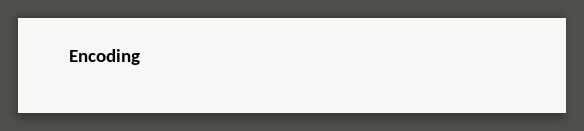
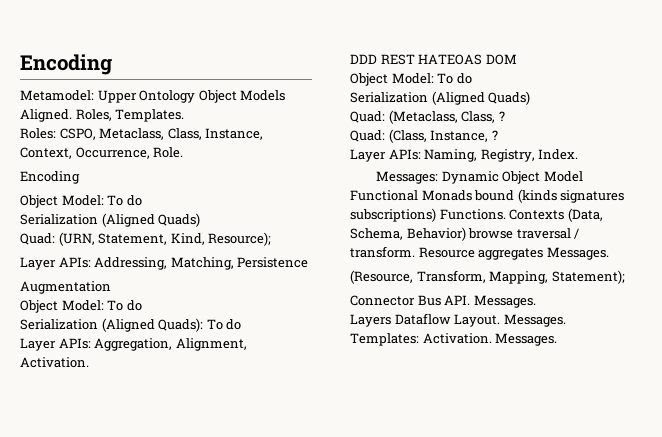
[69,49,140,65] Encoding -> [20,54,112,75] [20,90,286,103] [20,109,185,122] [20,128,264,140] [20,147,184,159] [20,171,80,184] [20,195,142,208] [20,213,201,227] [20,232,272,246] [20,257,309,270] [20,281,111,294] [20,300,142,313] [20,318,242,332] [20,338,247,351] [20,357,89,368] [350,54,517,65] [350,73,472,86] [350,91,531,105] [350,110,505,124] [350,129,498,143] [350,149,579,162] [376,171,583,184] [350,189,625,203] [350,208,603,222] [350,227,580,241] [350,246,609,260] [350,270,625,284] [350,295,536,308] [350,313,566,327] [350,333,558,346] Encoding // Metamodel: Upper Ontology Object Models Aligned. Roles, Templates. // Roles: CSPO, Metaclass, Class, Instance, Context, Occurrence, Role. // Encoding // Object Model: To do // Serialization (Aligned Quads) // Quad: (URN, Statement, Kind, Resource); // Layer APIs: Addressing, Matching, Persistence // Augmentation // Object Model: To do // Serialization (Aligned Quads): To do // Layer APIs: Aggregation, Alignment, Activation. // DDD REST HATEOAS DOM // Object Model: To do // Serialization (Aligned Quads) // Quad: (Metaclass, Class, ? // Quad: (Class, Instance, ? // Layer APIs: Naming, Registry, Index. // Messages: Dynamic Object Model Functional Monads bound (kinds signatures subscriptions) Functions. Contexts (Data, Schema, Behavior) browse traversal / transform. Resource aggregates Messages. // (Resource, Transform, Mapping, Statement); // Connector Bus API. Messages. // Layers Dataflow Layout. Messages. // Templates: Activation. Messages.

